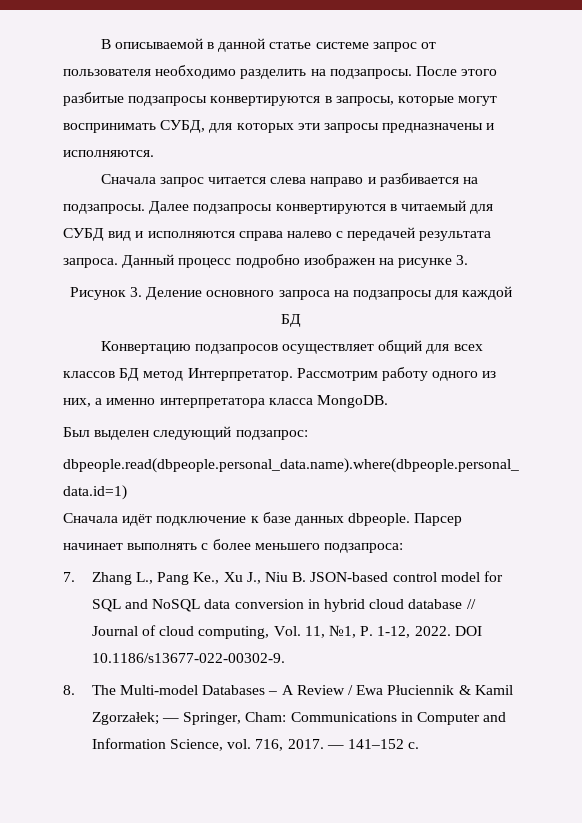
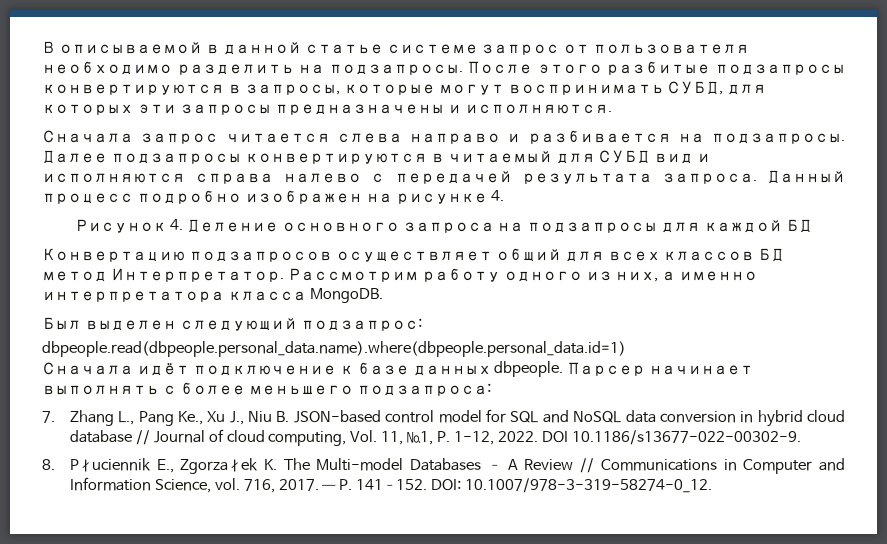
[456,255,469,265] 3. -> [490,190,504,201] 4.
[129,287,142,297] 3. -> [169,219,183,230] 4.
(75, 690) none -> [69,458,278,474] Płuciennik E., Zgorzałek K.
[348,685,513,695] [91,712,287,725] / Ewa Płuciennik & Kamil Zgorzałek; — Springer, Cham: -> [580,458,595,473] //
[348,739,420,749] 141–152 с. -> [339,478,713,493] P. 141–152. DOI: 10.1007/978-3-319-58274-0_12.

